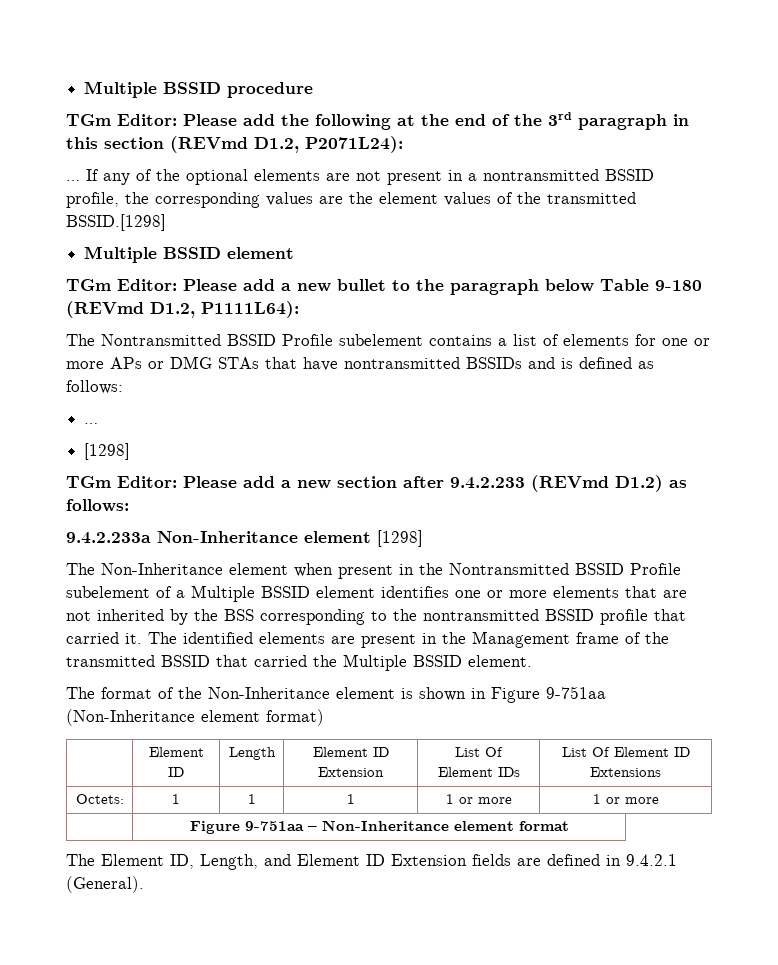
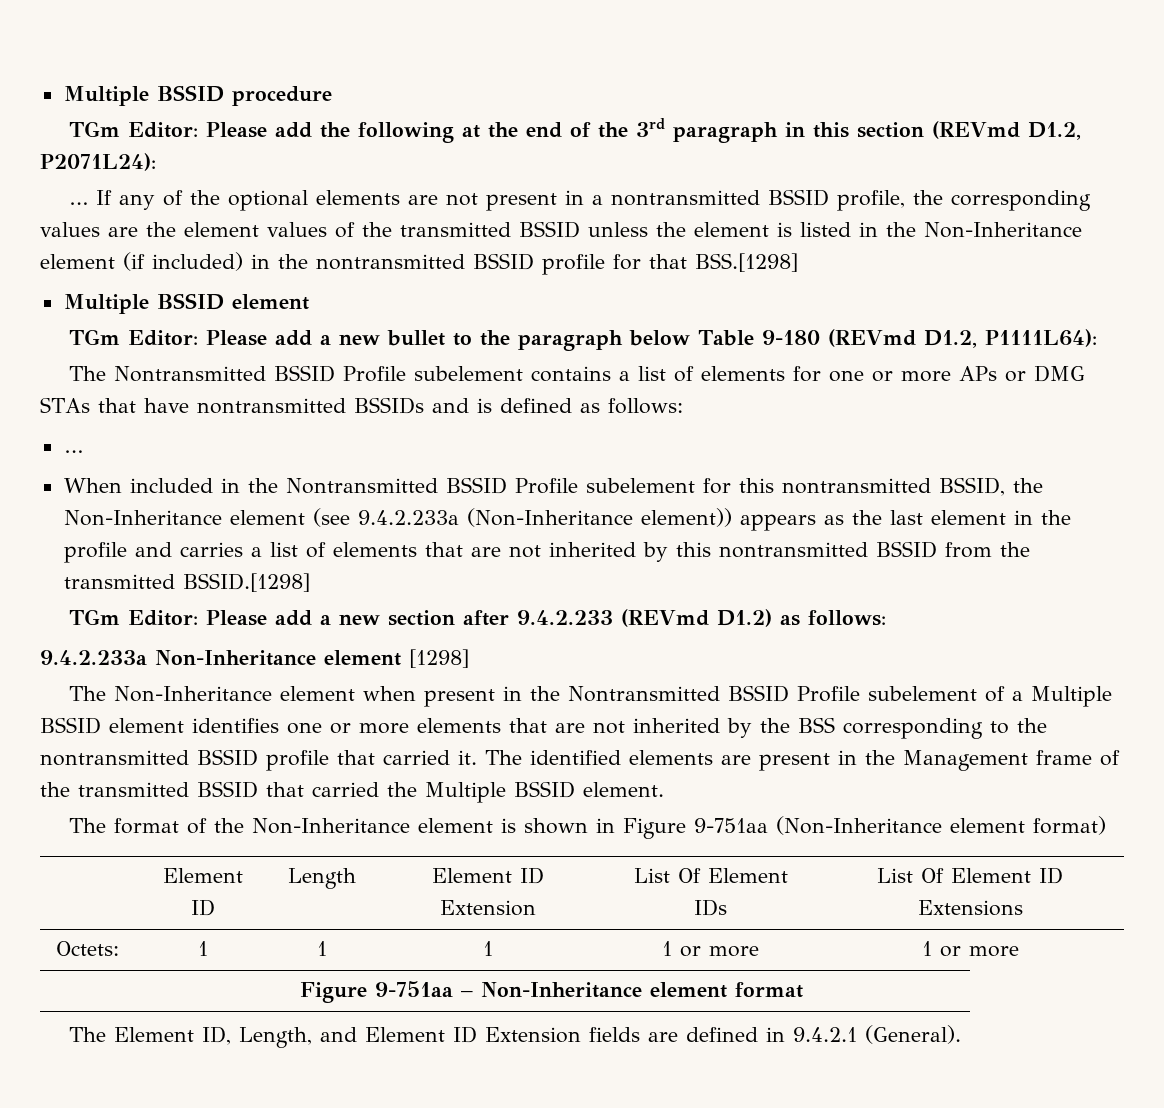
[66,214,166,231] BSSID.[1298] -> [519,221,1082,238] [40,252,798,275] BSSID unless the element is listed in the Non-Inheritance element (if included) in the nontransmitted BSSID profile for that BSS.[1298]
[84,443,131,460] [1298] -> [63,477,1043,496] [63,508,1071,531] [63,541,1030,563] [63,573,310,592] When included in the Nontransmitted BSSID Profile subelement for this nontransmitted BSSID, the Non-Inheritance element (see 9.4.2.233a (Non-Inheritance element)) appears as the last element in the profile and carries a list of elements that are not inherited by this nontransmitted BSSID from the transmitted BSSID.[1298]

